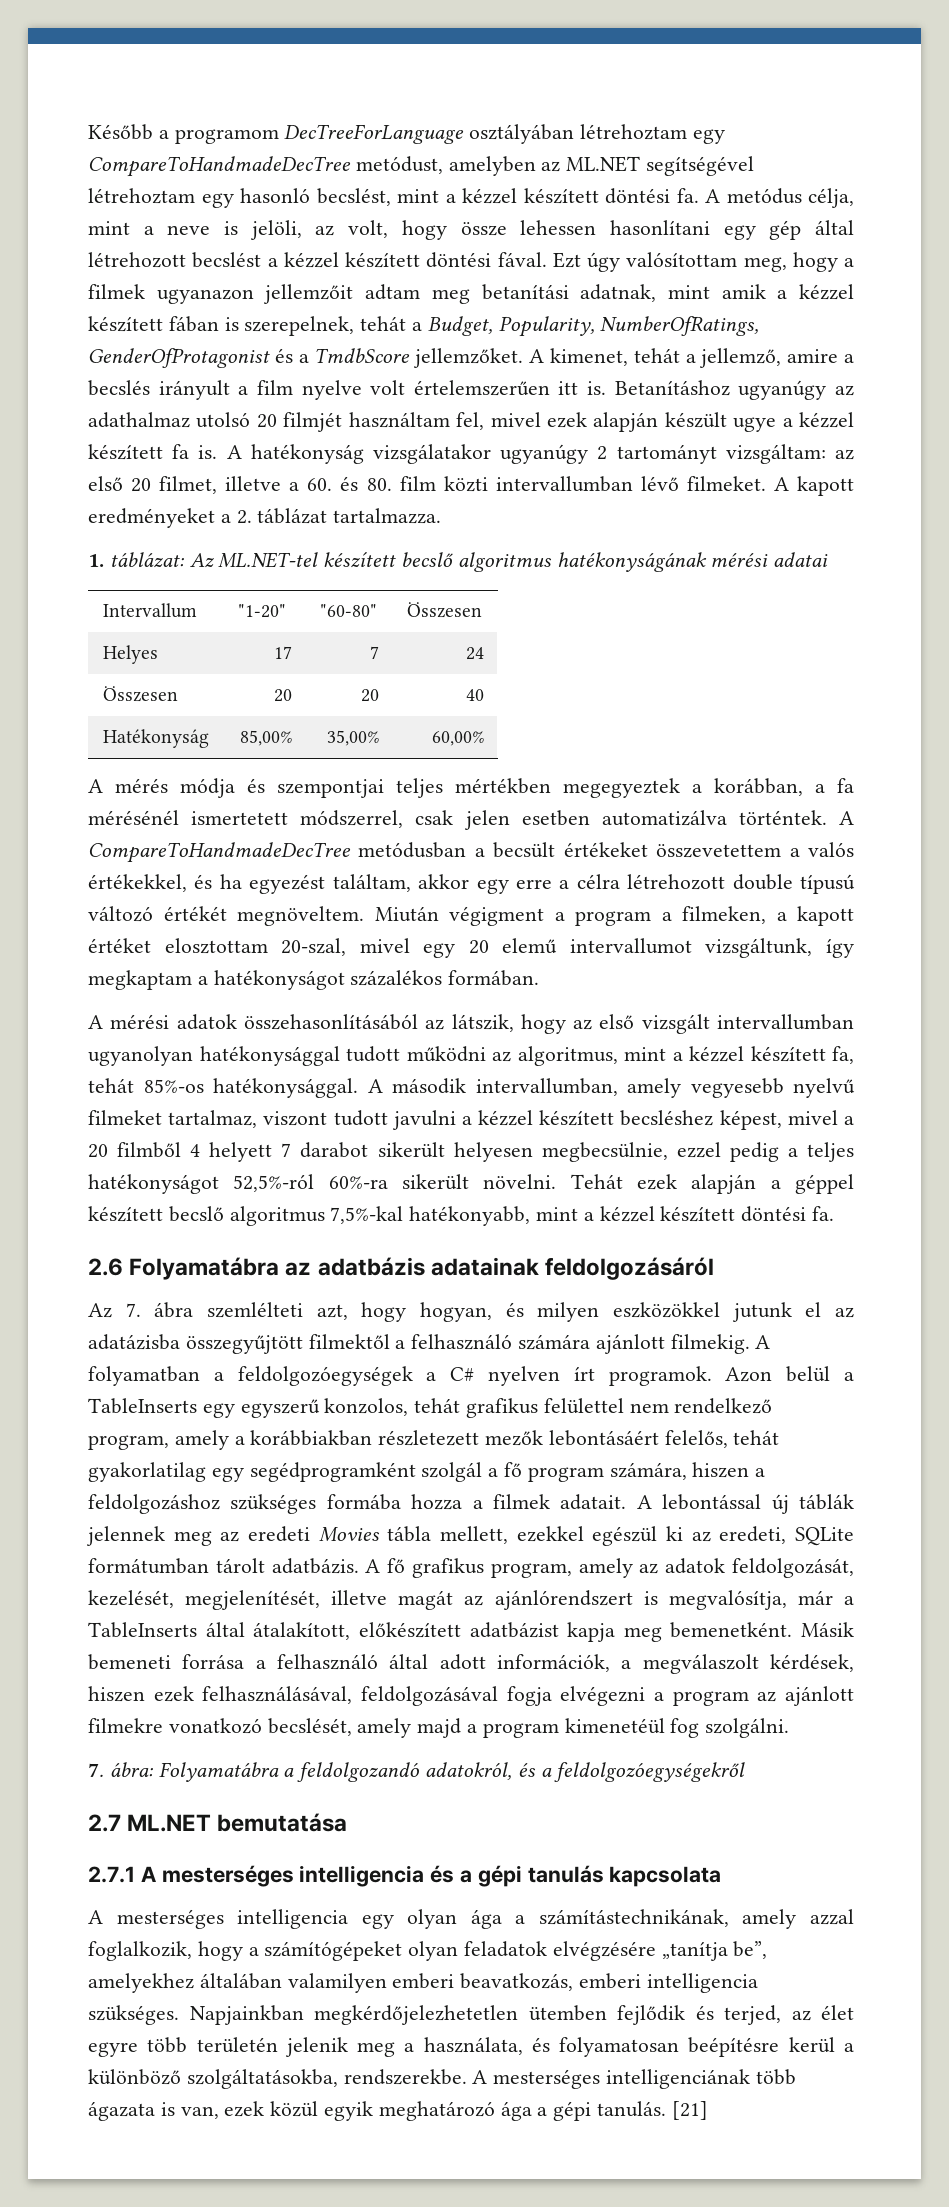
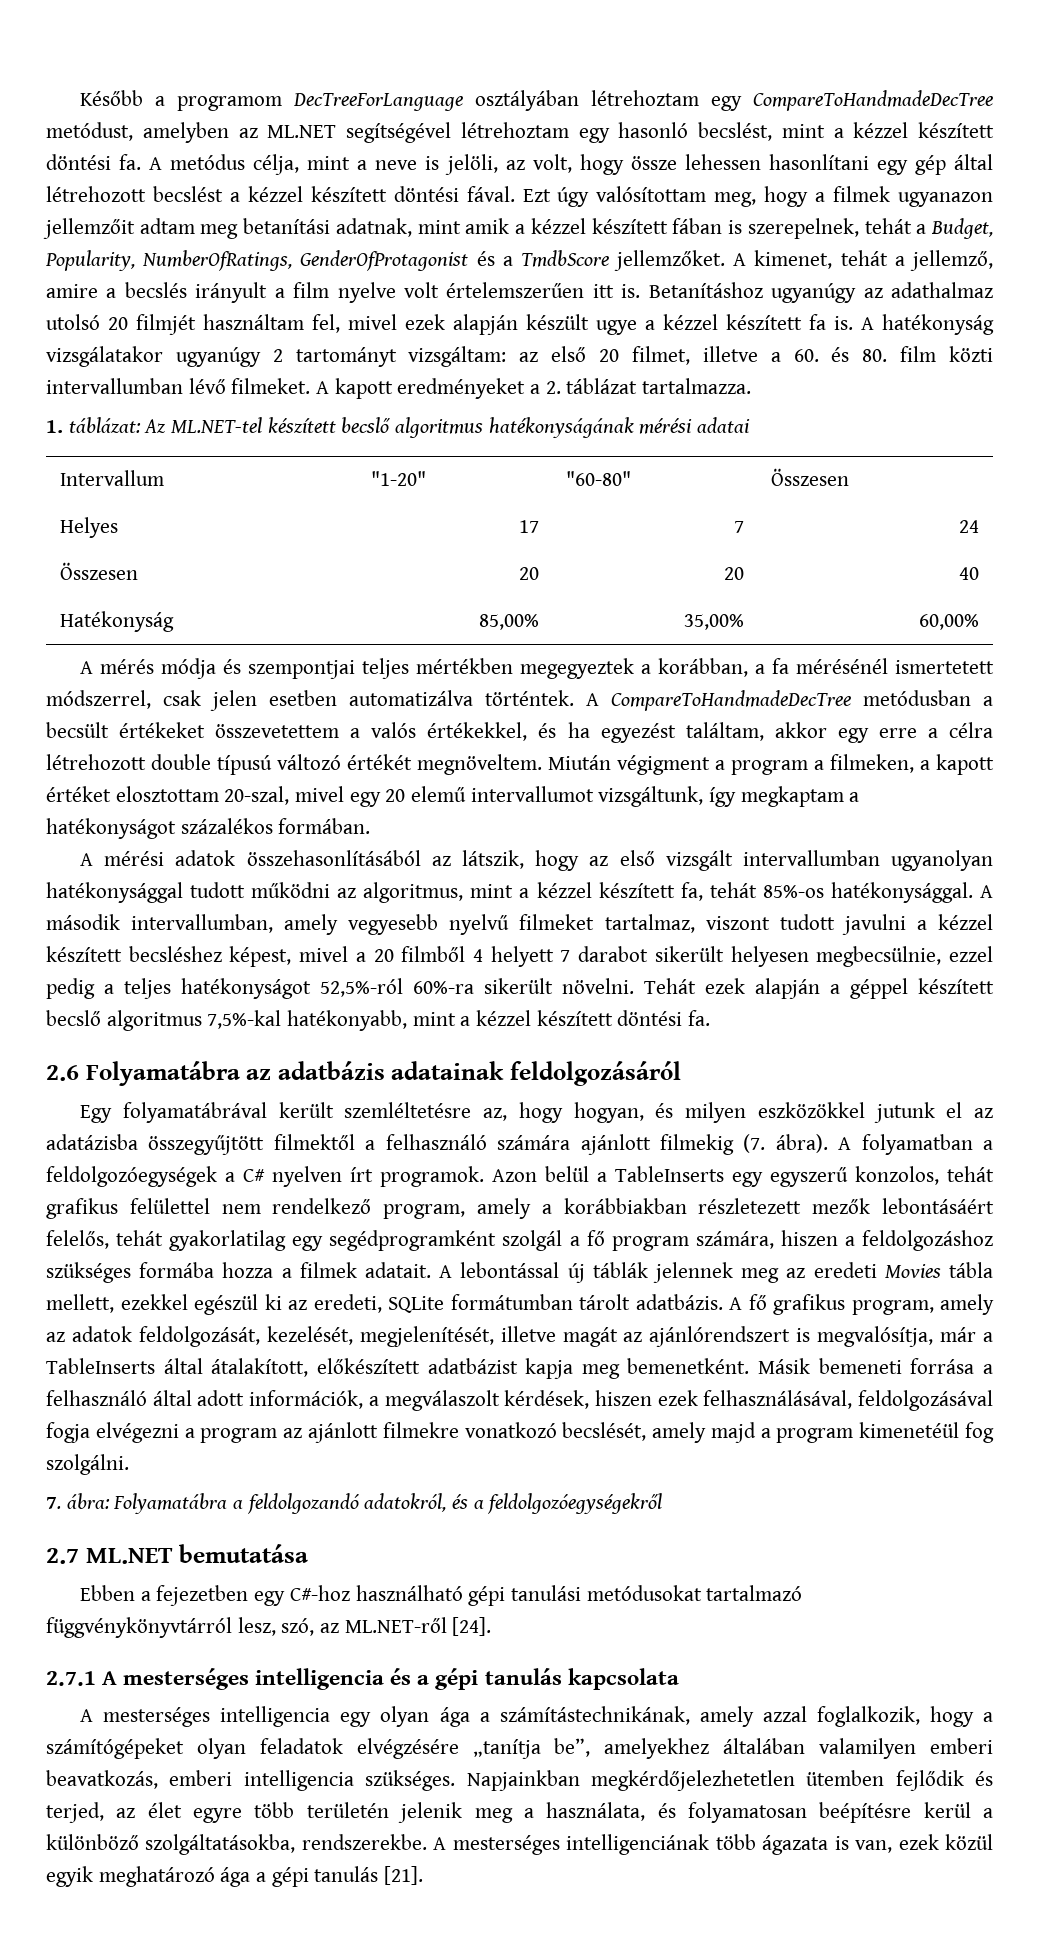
[88,1302,348,1320] Az 7. ábra szemlélteti azt, -> [80,1102,508,1123] Egy folyamatábrával került szemléltetésre az,
[670,1334,750,1354] filmekig. -> [659,1134,828,1155] filmekig (7. ábra).
(348, 1822) none -> [80,1585,803,1606] [46,1617,492,1638] // Ebben a fejezetben egy C#-hoz használható gépi tanulási metódusokat tartalmazó függvénykönyvtárról lesz, szó, az ML.NET-ről [24].
[597,2101,708,2120] tanulás. [21] -> [314,1866,424,1885] tanulás [21].

